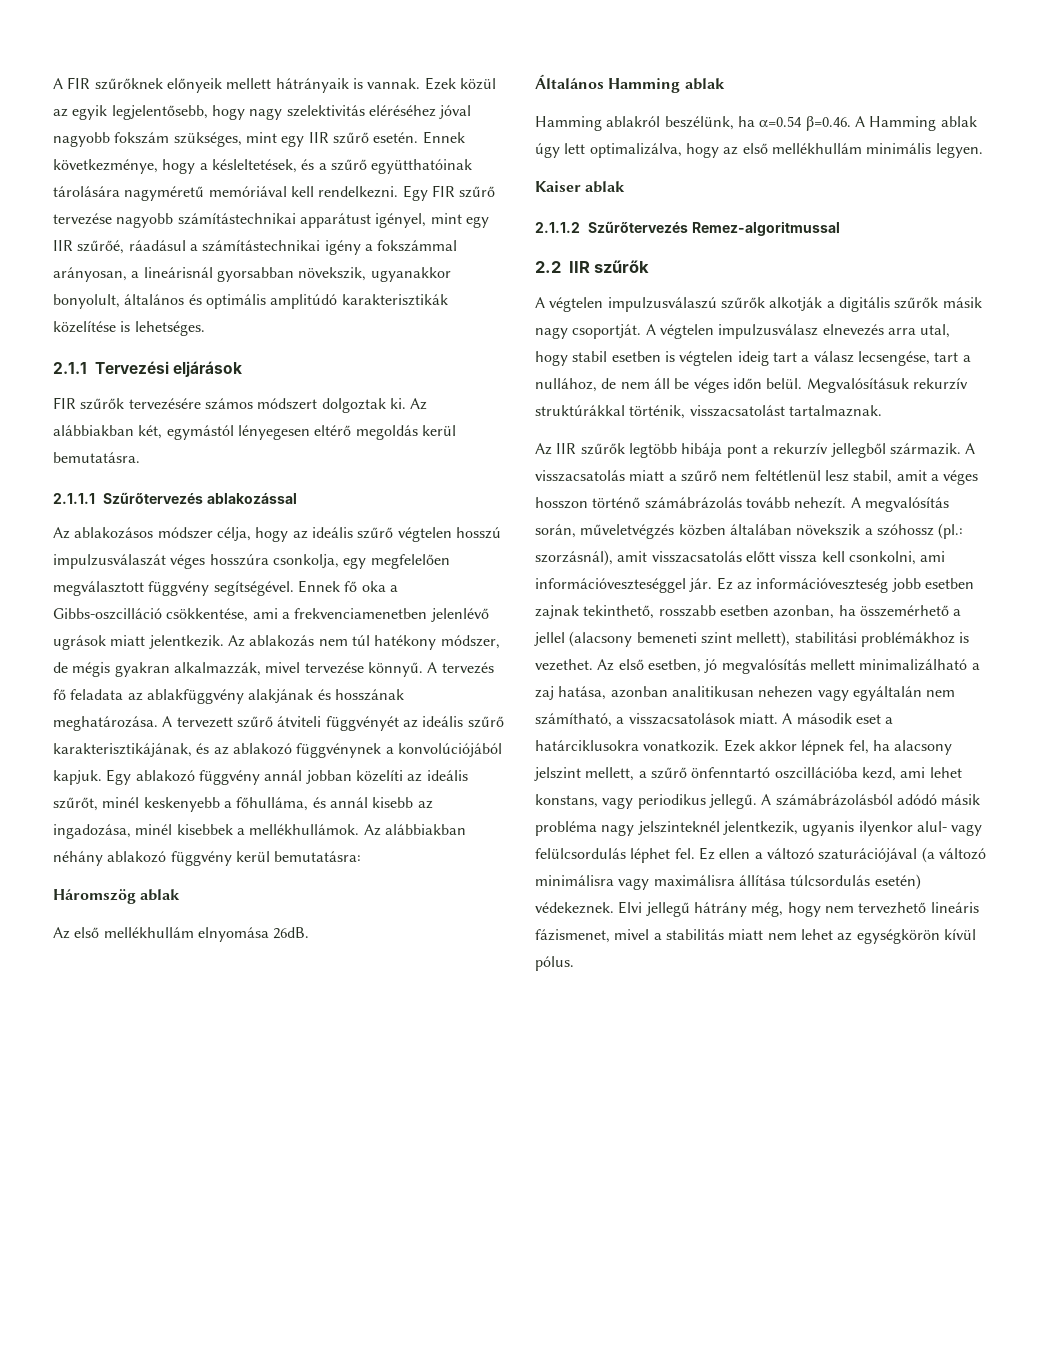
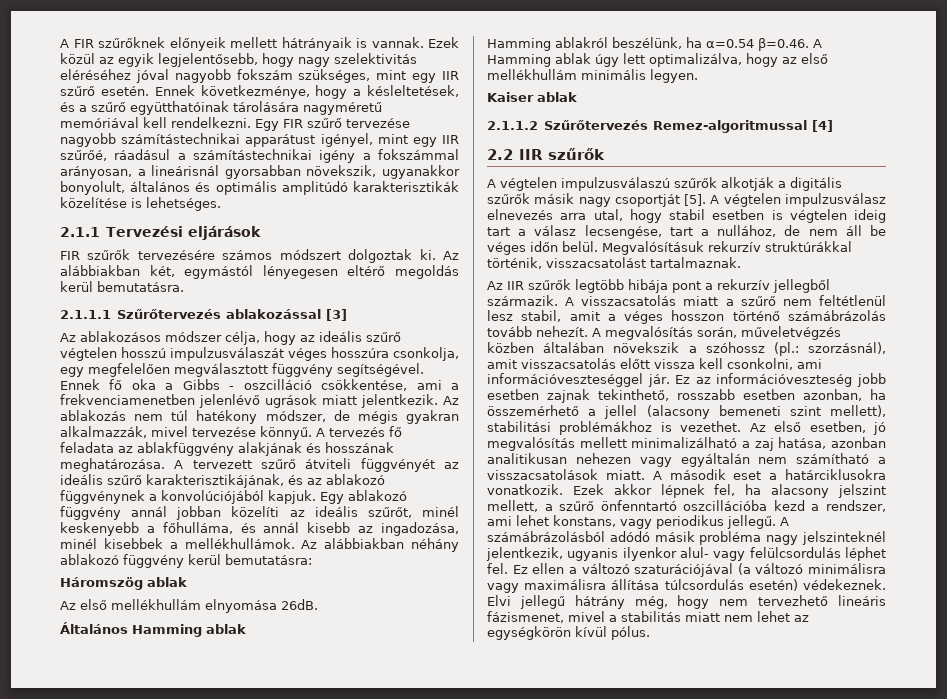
(297, 498) none -> [326,309,348,321] [3]
[53,608,162,620] Gibbs-oszcilláció -> [182,379,312,390] Gibbs - oszcilláció
(840, 228) none -> [812,120,834,132] [4]
[572,324,642,339] csoportját. -> [614,194,707,207] csoportját [5].
[535,713,612,727] számítható, -> [796,453,870,464] számítható
[861,767,896,781] kezd, -> [773,500,886,512] kezd a rendszer,

